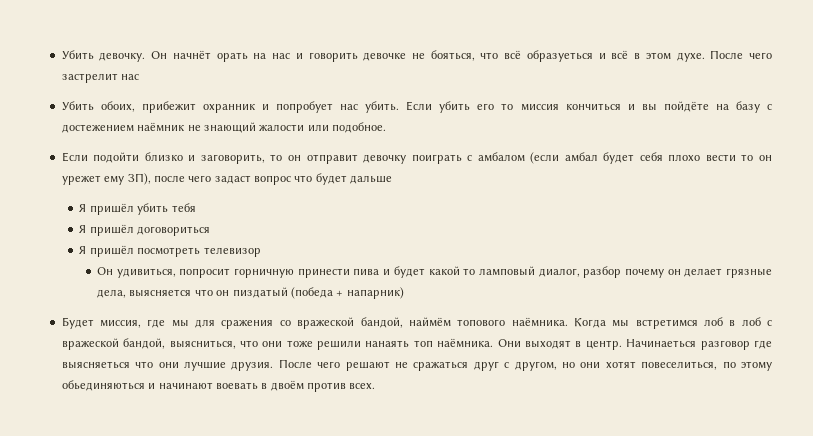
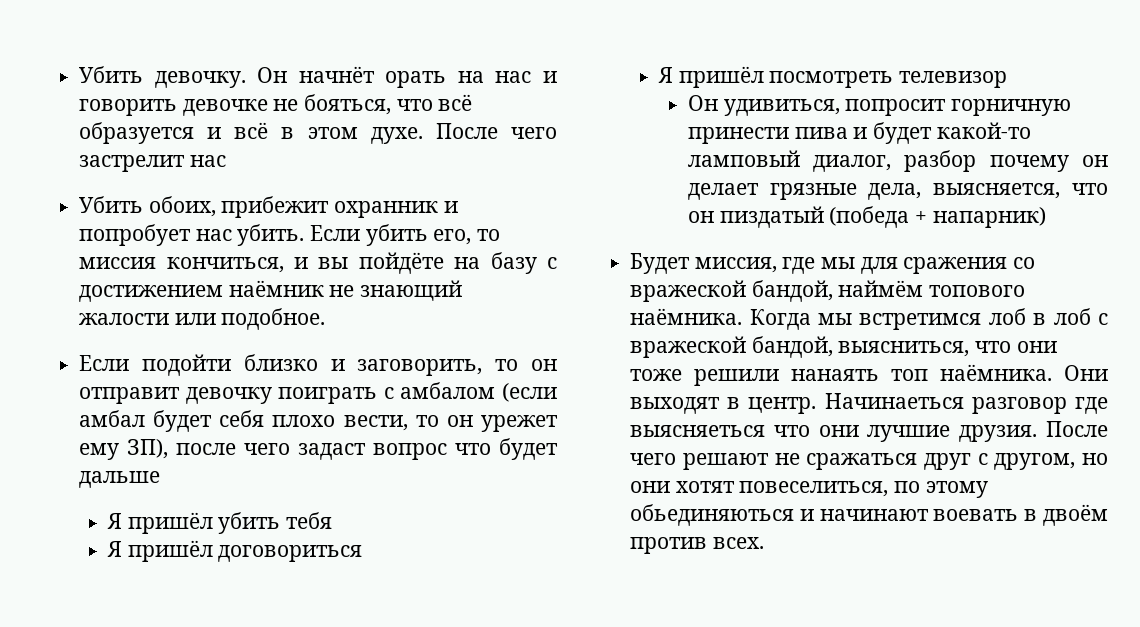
[526,50,593,62] образуеться -> [79,122,195,144] образуется
[477,103,495,110] его -> [433,229,472,245] его,
[565,103,621,111] кончиться -> [166,257,284,273] кончиться,
[61,124,134,133] достежением -> [79,285,224,302] достижением
[705,154,736,162] вести -> [343,415,408,431] вести,
[428,266,476,275] какой то -> [936,122,1031,139] какой-то
[129,289,192,297] выясняется -> [933,183,1061,199] выясняется,

